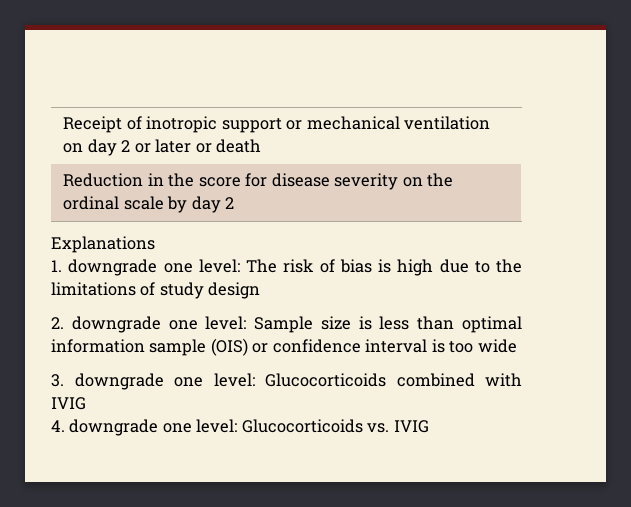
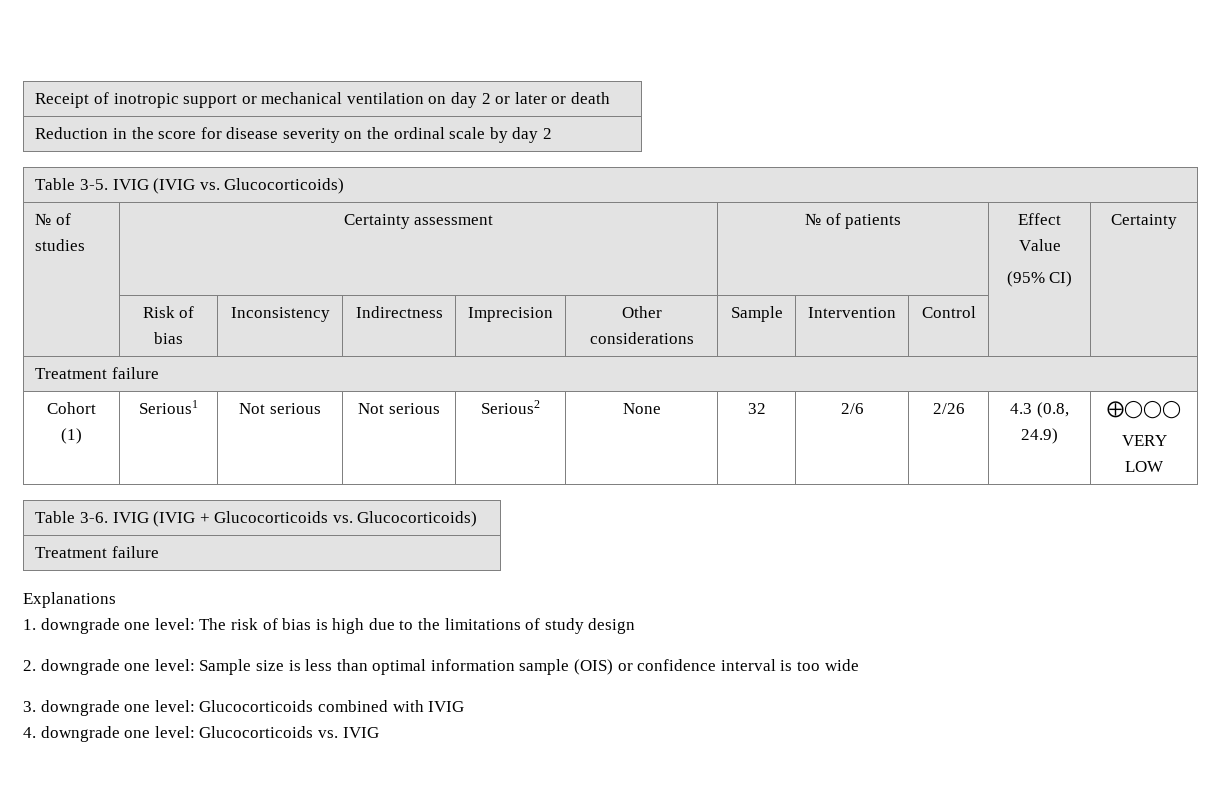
(235, 203) none -> [35,178,345,194] [35,213,71,225] [35,239,86,251] [343,214,494,229] [804,213,902,229] [1018,213,1061,225] [1018,239,1061,251] [1006,271,1073,287] [1111,214,1177,229] [142,306,195,318] [154,332,183,344] [230,307,330,322] [355,306,443,318] [468,307,553,322] [621,306,662,318] [589,332,694,344] [730,306,783,322] [808,307,896,318] [921,306,976,318] [35,367,159,379] [47,402,96,414] [61,428,82,444] [139,400,198,414] [239,403,321,414] [358,403,440,414] [481,400,540,414] [622,403,661,414] [747,403,766,414] [840,403,864,414] [932,403,965,414] [1010,402,1069,418] [1021,428,1058,444] [1107,400,1181,419] [1121,435,1167,446] [1125,461,1164,472] [35,511,478,527] [35,546,159,558] // Table 3-5. IVIG (IVIG vs. Glucocorticoids) // № of studies | Certainty assessment | № of patients | Effect Value // (95% CI) | Certainty // | Risk of bias | Inconsistency | Indirectness | Imprecision | Other considerations | Sample | Intervention | Control | | // Treatment failure // Cohort (1) | Serious1 | Not serious | Not serious | Serious2 | None | 32 | 2/6 | 2/26 | 4.3 (0.8, 24.9) | ⨁◯◯◯ // VERY LOW // Table 3-6. IVIG (IVIG + Glucocorticoids vs. Glucocorticoids) // Treatment failure

